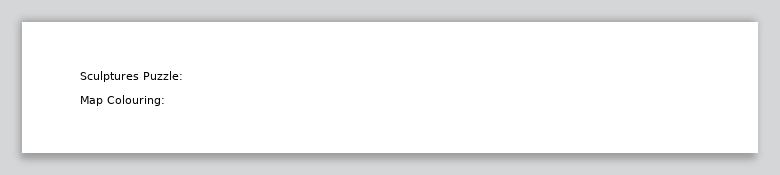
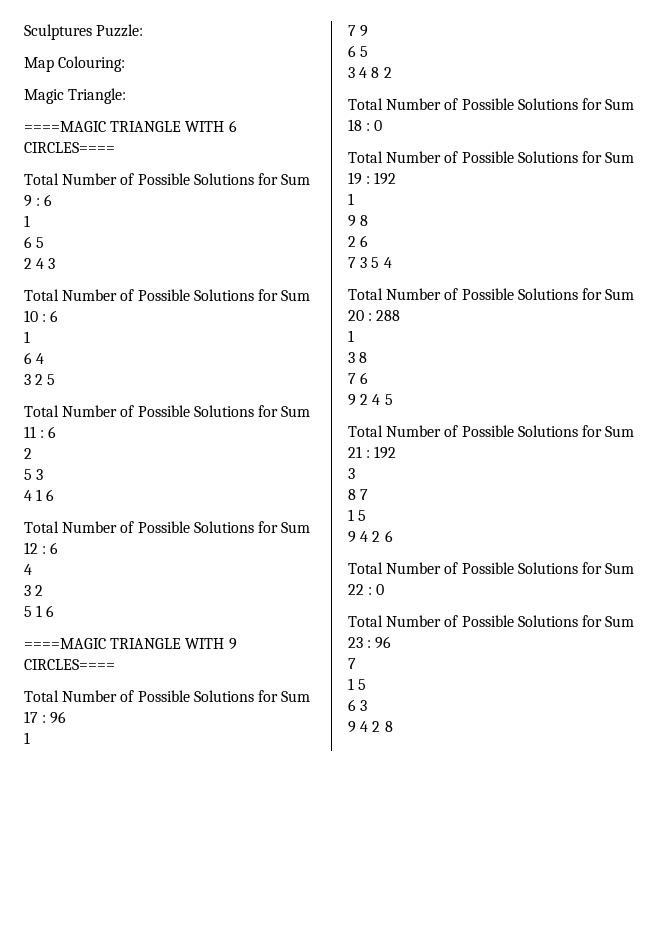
(165, 100) none -> [24,88,127,104] [24,120,237,132] [24,142,115,153] [24,173,311,185] [24,194,53,207] [24,215,30,227] [24,236,45,248] [24,258,56,269] [24,289,311,301] [24,310,59,322] [24,331,30,343] [24,352,45,364] [24,374,56,385] [24,405,311,417] [24,426,57,438] [24,448,32,459] [24,469,44,480] [24,489,55,501] [24,521,311,533] [24,542,59,554] [24,564,32,575] [24,585,44,596] [24,605,55,617] [24,638,237,650] [24,659,115,670] [24,690,311,702] [24,711,67,724] [24,732,30,744] [348,25,369,37] [348,45,369,57] [348,67,392,78] [348,98,635,110] [348,119,383,131] [348,151,635,163] [348,172,397,185] [348,193,354,205] [348,215,369,227] [348,235,369,247] [348,257,392,268] [348,288,635,300] [348,310,401,321] [348,330,354,342] [348,352,368,363] [348,372,369,384] [348,394,393,406] [348,425,635,437] [348,446,397,459] [348,468,355,479] [348,489,369,500] [348,509,367,521] [348,530,393,543] [348,562,635,574] [348,584,385,595] [348,615,635,627] [348,636,392,649] [348,658,356,669] [348,678,367,690] [348,699,368,711] [348,721,393,733] // Magic Triangle: // ====MAGIC TRIANGLE WITH 6 CIRCLES==== // Total Number of Possible Solutions for Sum 9 : 6 // 1 // 6 5 // 2 4 3 // Total Number of Possible Solutions for Sum 10 : 6 // 1 // 6 4 // 3 2 5 // Total Number of Possible Solutions for Sum 11 : 6 // 2 // 5 3 // 4 1 6 // Total Number of Possible Solutions for Sum 12 : 6 // 4 // 3 2 // 5 1 6 // ====MAGIC TRIANGLE WITH 9 CIRCLES==== // Total Number of Possible Solutions for Sum 17 : 96 // 1 // 7 9 // 6 5 // 3 4 8 2 // Total Number of Possible Solutions for Sum 18 : 0 // Total Number of Possible Solutions for Sum 19 : 192 // 1 // 9 8 // 2 6 // 7 3 5 4 // Total Number of Possible Solutions for Sum 20 : 288 // 1 // 3 8 // 7 6 // 9 2 4 5 // Total Number of Possible Solutions for Sum 21 : 192 // 3 // 8 7 // 1 5 // 9 4 2 6 // Total Number of Possible Solutions for Sum 22 : 0 // Total Number of Possible Solutions for Sum 23 : 96 // 7 // 1 5 // 6 3 // 9 4 2 8

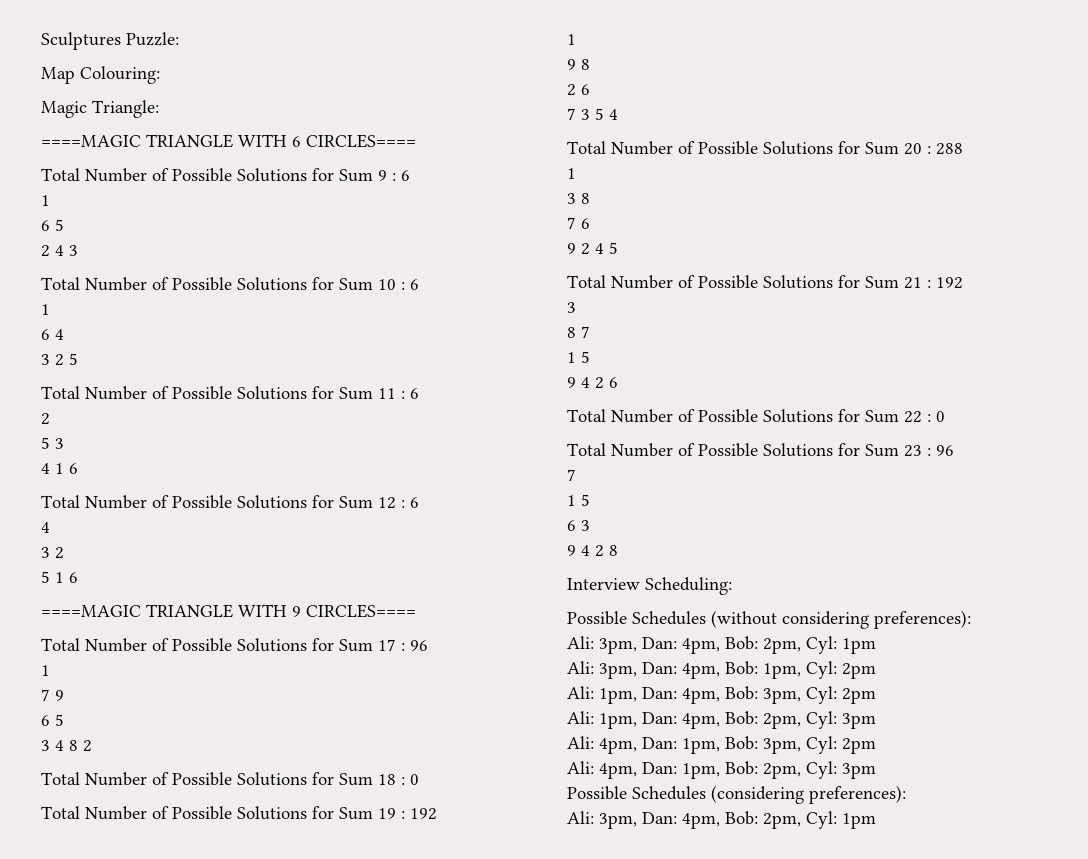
(393, 726) none -> [567,577,732,595] [567,610,971,629] [567,636,876,654] [567,661,876,679] [567,686,876,704] [567,711,876,729] [567,736,876,754] [567,761,876,779] [567,785,906,804] [567,811,876,829] // Interview Scheduling: // Possible Schedules (without considering preferences): // Ali: 3pm, Dan: 4pm, Bob: 2pm, Cyl: 1pm // Ali: 3pm, Dan: 4pm, Bob: 1pm, Cyl: 2pm // Ali: 1pm, Dan: 4pm, Bob: 3pm, Cyl: 2pm // Ali: 1pm, Dan: 4pm, Bob: 2pm, Cyl: 3pm // Ali: 4pm, Dan: 1pm, Bob: 3pm, Cyl: 2pm // Ali: 4pm, Dan: 1pm, Bob: 2pm, Cyl: 3pm // Possible Schedules (considering preferences): // Ali: 3pm, Dan: 4pm, Bob: 2pm, Cyl: 1pm

